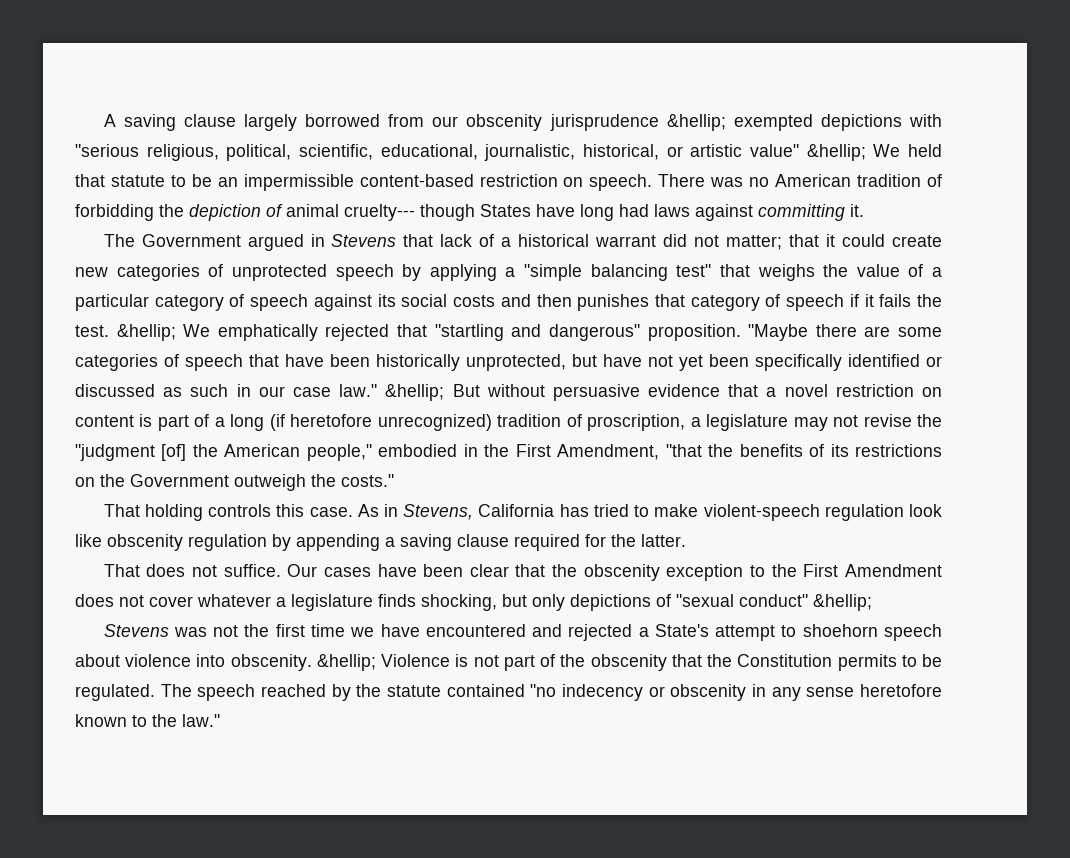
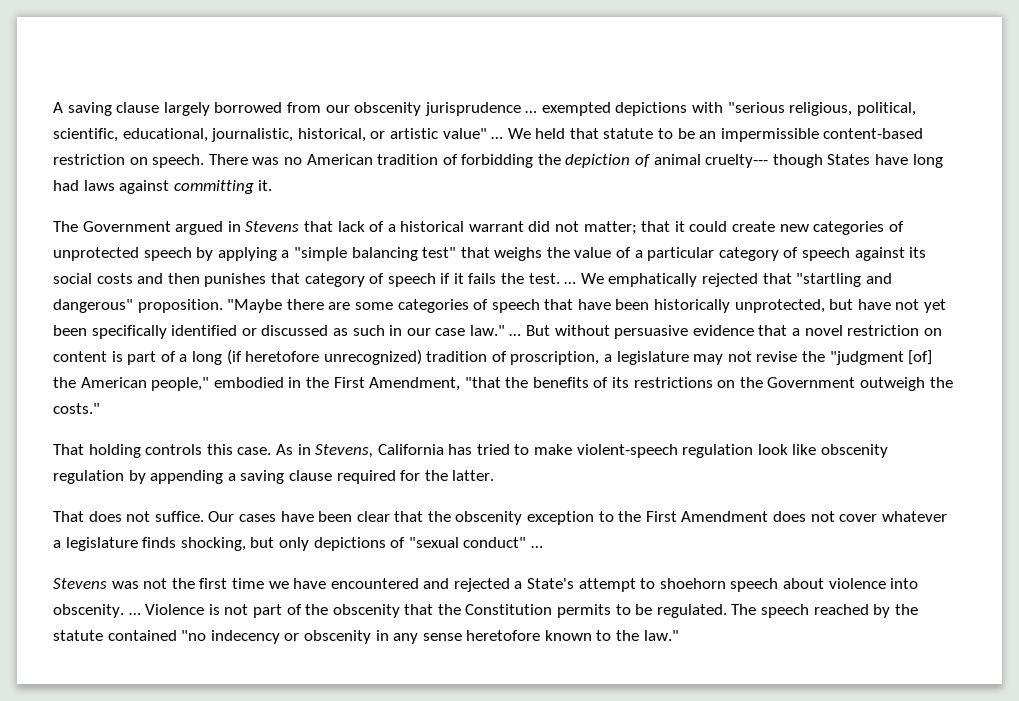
[666,114,726,131] &hellip; -> [525,111,538,113] …
[806,144,866,161] &hellip; -> [491,137,504,139] …
[116,324,176,341] &hellip; -> [564,282,577,284] …
[385,384,445,401] &hellip; -> [509,334,522,336] …
[813,594,872,611] &hellip; -> [530,546,543,548] …
[316,654,376,671] &hellip; -> [128,613,141,615] …

